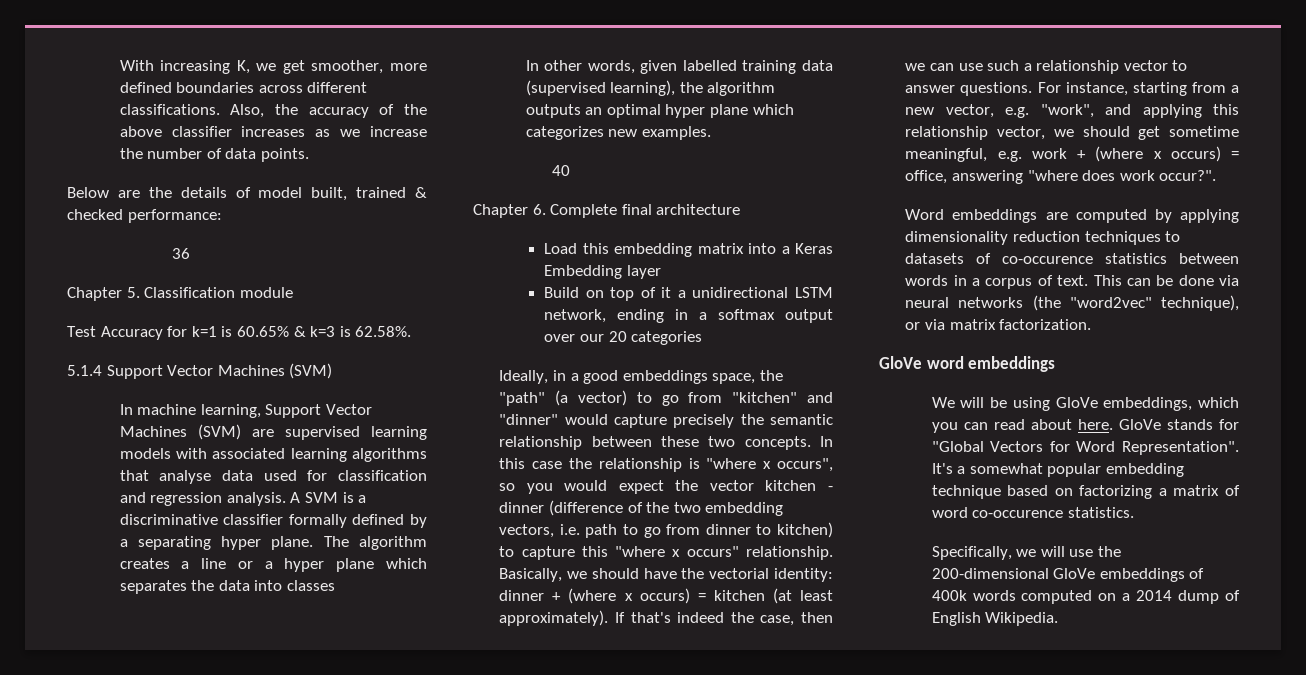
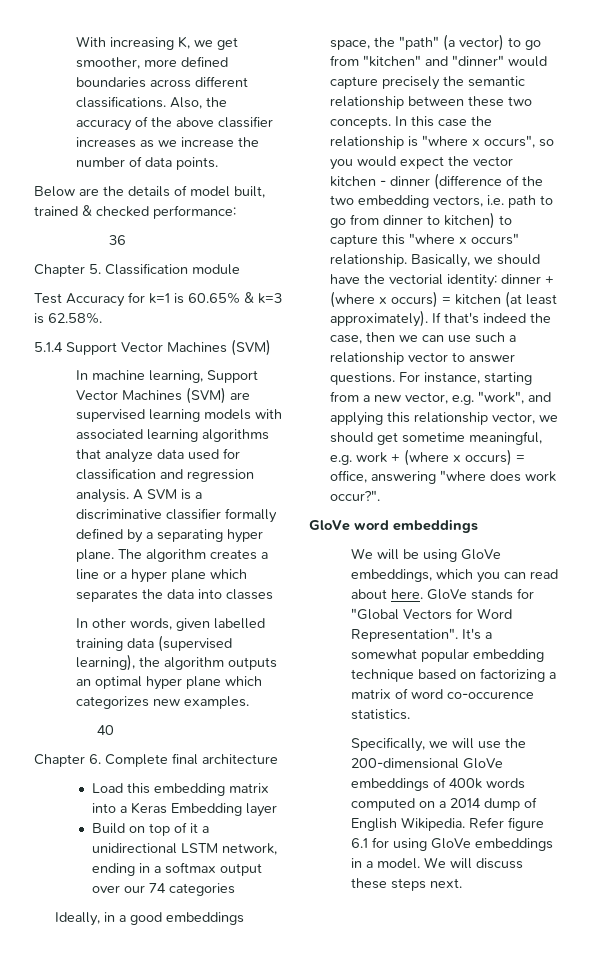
[159,470,212,484] analyse -> [105,449,154,463] analyze
[608,331,627,342] 20 -> [148,883,166,893] 74
[905,209,1239,223] [905,231,1181,245] [905,253,1239,264] [905,275,1239,289] [905,295,1239,311] [905,319,1092,330] // Word embeddings are computed by applying dimensionality reduction techniques to datasets of co-occurence statistics between words in a corpus of text. This can be done via neural networks (the "word2vec" technique), or via matrix factorization. -> (381, 495) none
(1059, 619) none -> [469,817,545,831] [351,837,554,851] [351,857,524,869] [351,878,463,891] Refer figure 6.1 for using GloVe embeddings in a model. We will discuss these steps next.

